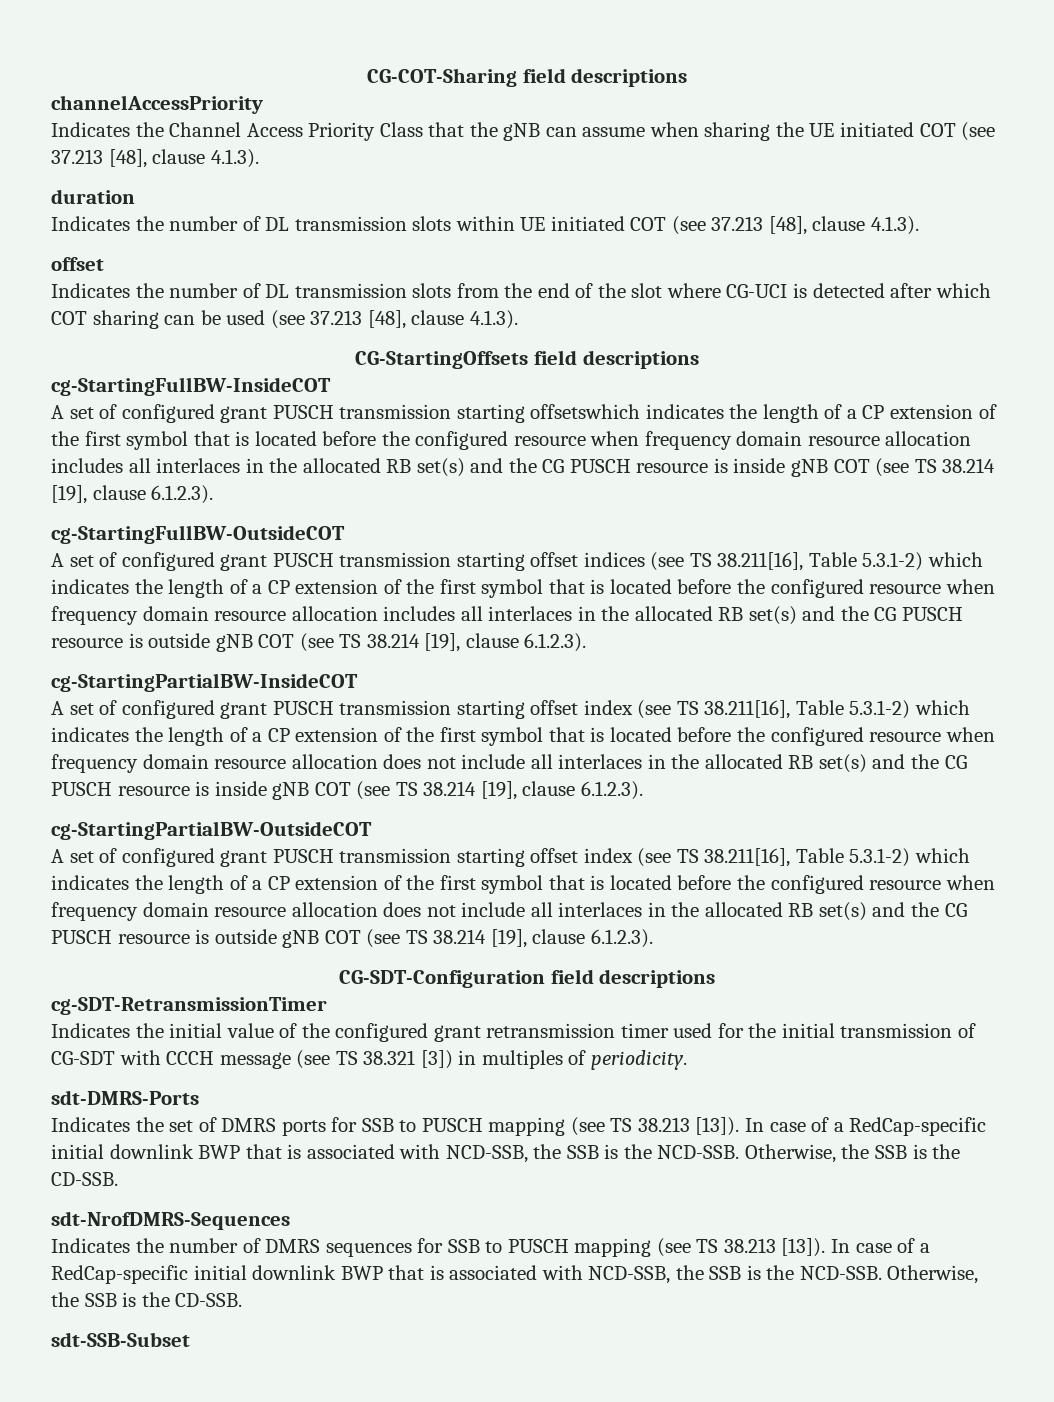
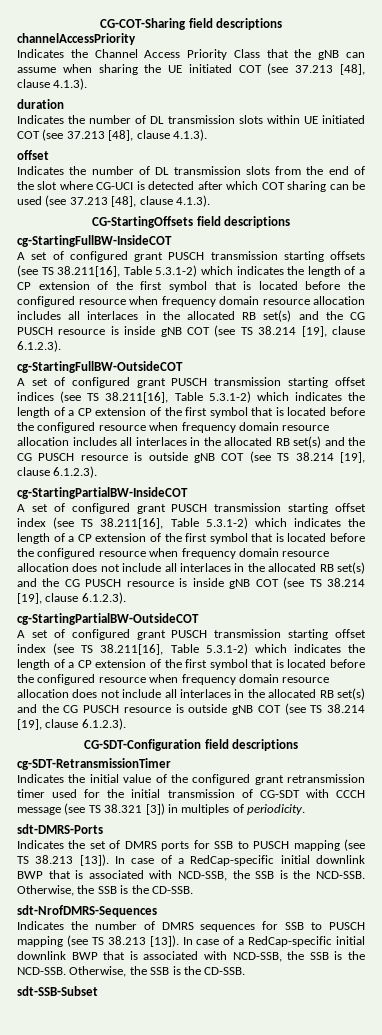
[530,404,641,419] offsetswhich -> [330,251,365,260] [17,265,233,277] offsets (see TS 38.211[16], Table 5.3.1-2) which

